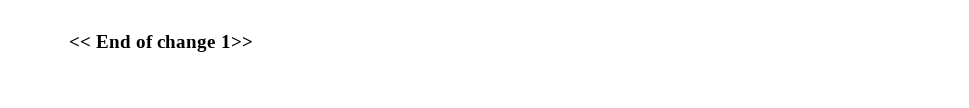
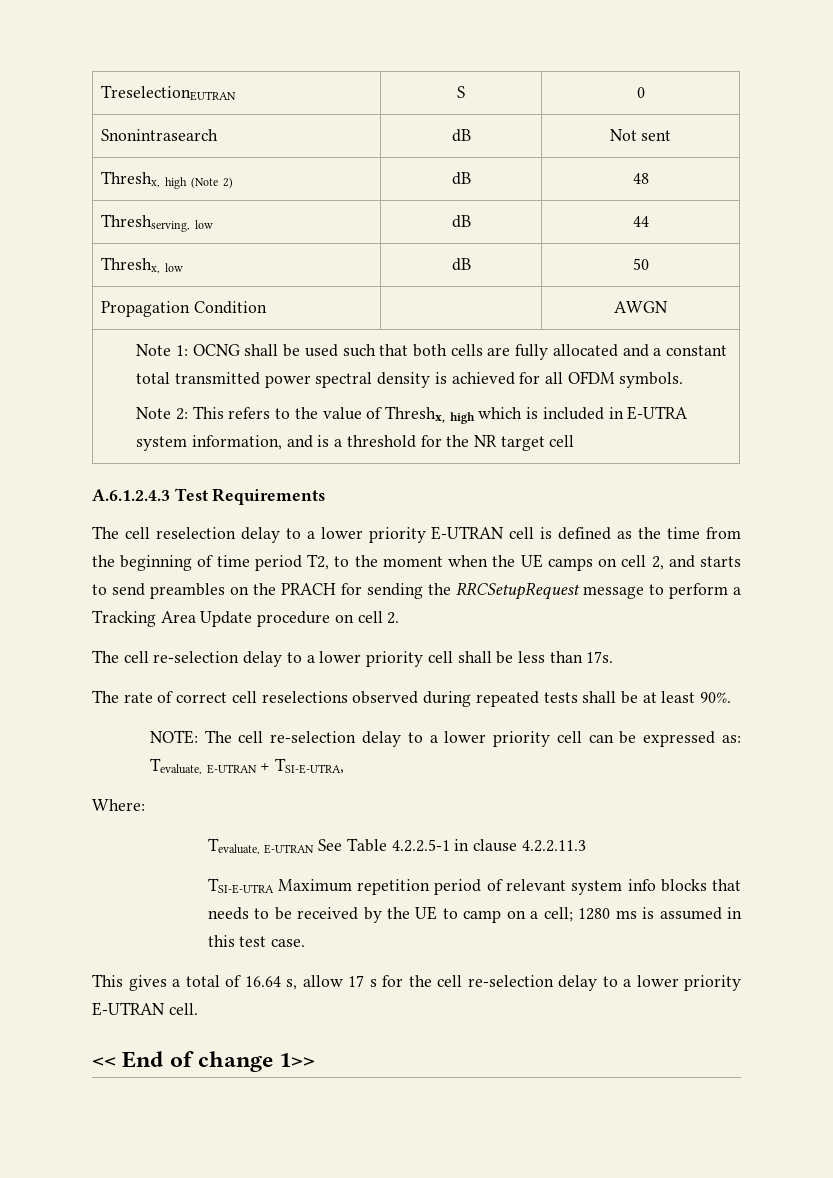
(69, 42) none -> [101,85,237,101] [457,86,465,98] [636,87,645,98] [101,129,219,141] [451,129,471,142] [609,129,672,141] [101,171,233,189] [451,172,471,185] [632,173,649,184] [101,214,214,232] [451,215,471,228] [632,216,649,227] [101,257,184,274] [451,258,471,271] [632,258,649,270] [101,301,268,317] [614,301,668,313] [136,344,728,360] [136,371,684,388] [136,406,689,424] [136,435,575,451] [92,488,326,505] [92,526,741,543] [92,554,742,571] [92,582,741,600] [92,610,400,627] [92,650,614,667] [92,690,732,707] [149,730,741,747] [149,758,345,775] [92,799,145,811] [207,838,586,855] [207,878,742,895] [207,906,742,923] [207,935,306,947] [92,974,741,991] [92,1002,198,1016] TreselectionEUTRAN | S | 0 // Snonintrasearch | dB | Not sent // Threshx, high (Note 2) | dB | 48 // Threshserving, low | dB | 44 // Threshx, low | dB | 50 // Propagation Condition | | AWGN // Note 1: OCNG shall be used such that both cells are fully allocated and a constant total transmitted power spectral density is achieved for all OFDM symbols. // Note 2: This refers to the value of Threshx, high which is included in E-UTRA system information, and is a threshold for the NR target cell // A.6.1.2.4.3 Test Requirements // The cell reselection delay to a lower priority E-UTRAN cell is defined as the time from the beginning of time period T2, to the moment when the UE camps on cell 2, and starts to send preambles on the PRACH for sending the RRCSetupRequest message to perform a Tracking Area Update procedure on cell 2. // The cell re-selection delay to a lower priority cell shall be less than 17s. // The rate of correct cell reselections observed during repeated tests shall be at least 90%. // NOTE: The cell re-selection delay to a lower priority cell can be expressed as: Tevaluate, E-UTRAN + TSI-E-UTRA, // Where: // Tevaluate, E-UTRAN See Table 4.2.2.5-1 in clause 4.2.2.11.3 // TSI-E-UTRA Maximum repetition period of relevant system info blocks that needs to be received by the UE to camp on a cell; 1280 ms is assumed in this test case. // This gives a total of 16.64 s, allow 17 s for the cell re-selection delay to a lower priority E-UTRAN cell. //

